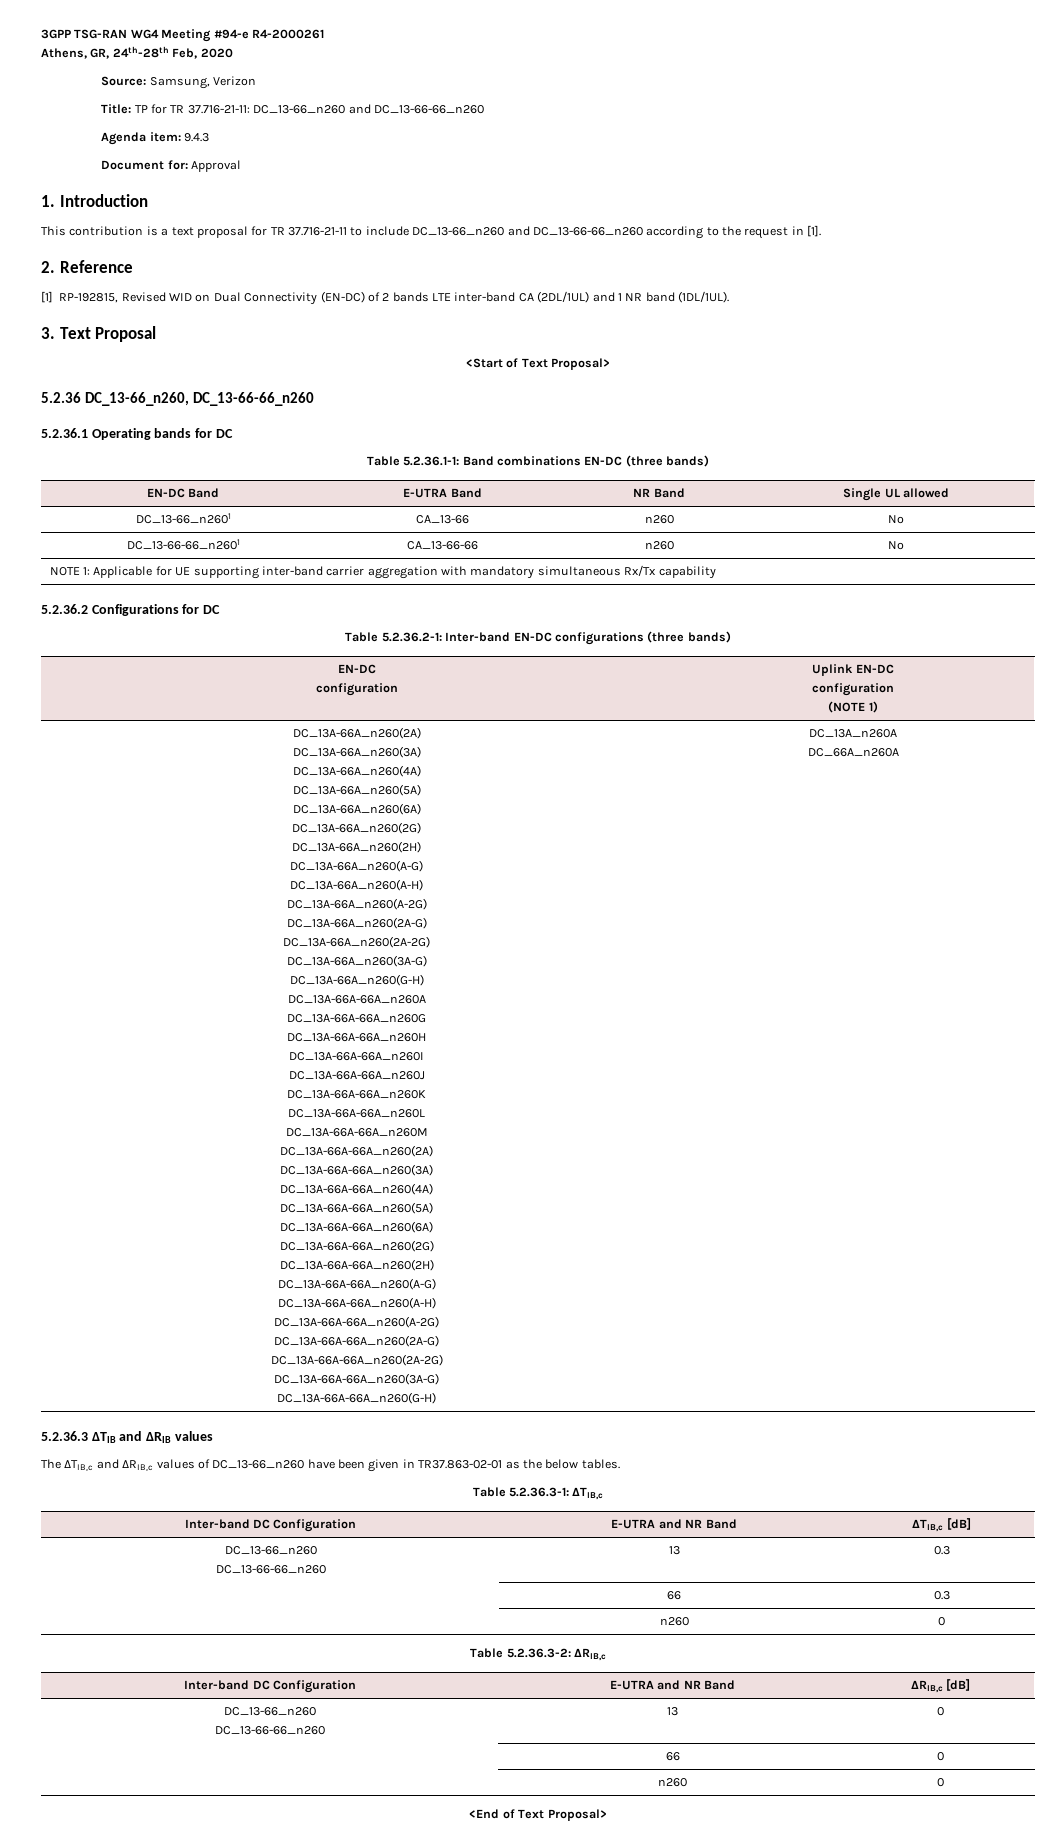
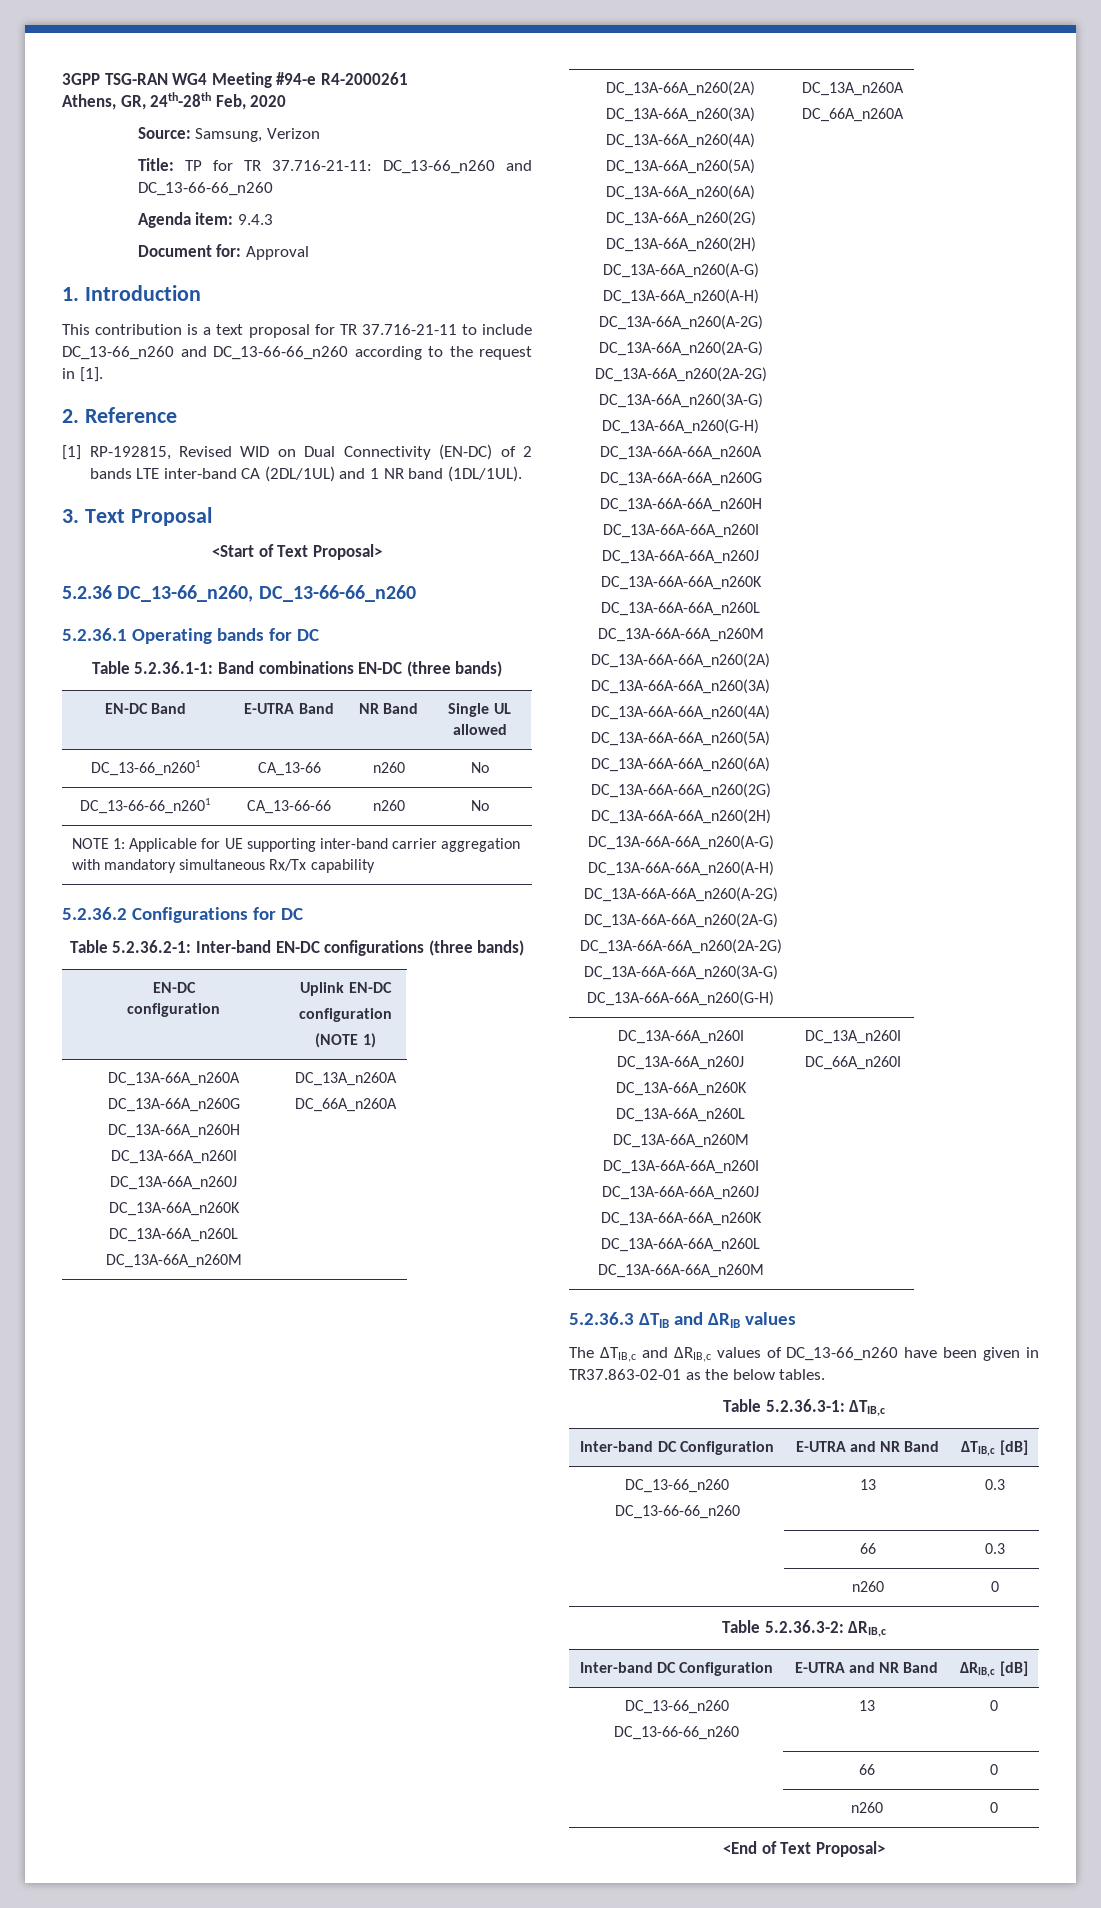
(878, 707) none -> [108,1072,240,1086] [107,1098,240,1112] [107,1124,240,1138] [110,1150,237,1164] [110,1176,237,1190] [108,1202,240,1216] [109,1228,238,1242] [105,1254,242,1268] [295,1072,397,1086] [295,1098,397,1112] // DC_13A-66A_n260A // DC_13A-66A_n260G // DC_13A-66A_n260H // DC_13A-66A_n260I // DC_13A-66A_n260J // DC_13A-66A_n260K // DC_13A-66A_n260L // DC_13A-66A_n260M | DC_13A_n260A // DC_66A_n260A
(899, 752) none -> [617,1030,744,1044] [617,1056,744,1070] [615,1082,747,1096] [616,1108,745,1122] [612,1134,749,1148] [602,1160,759,1174] [602,1186,759,1200] [600,1212,762,1226] [601,1238,760,1252] [597,1264,764,1278] [804,1030,901,1044] [804,1056,901,1070] // DC_13A-66A_n260I // DC_13A-66A_n260J // DC_13A-66A_n260K // DC_13A-66A_n260L // DC_13A-66A_n260M // DC_13A-66A-66A_n260I // DC_13A-66A-66A_n260J // DC_13A-66A-66A_n260K // DC_13A-66A-66A_n260L // DC_13A-66A-66A_n260M | DC_13A_n260I // DC_66A_n260I

